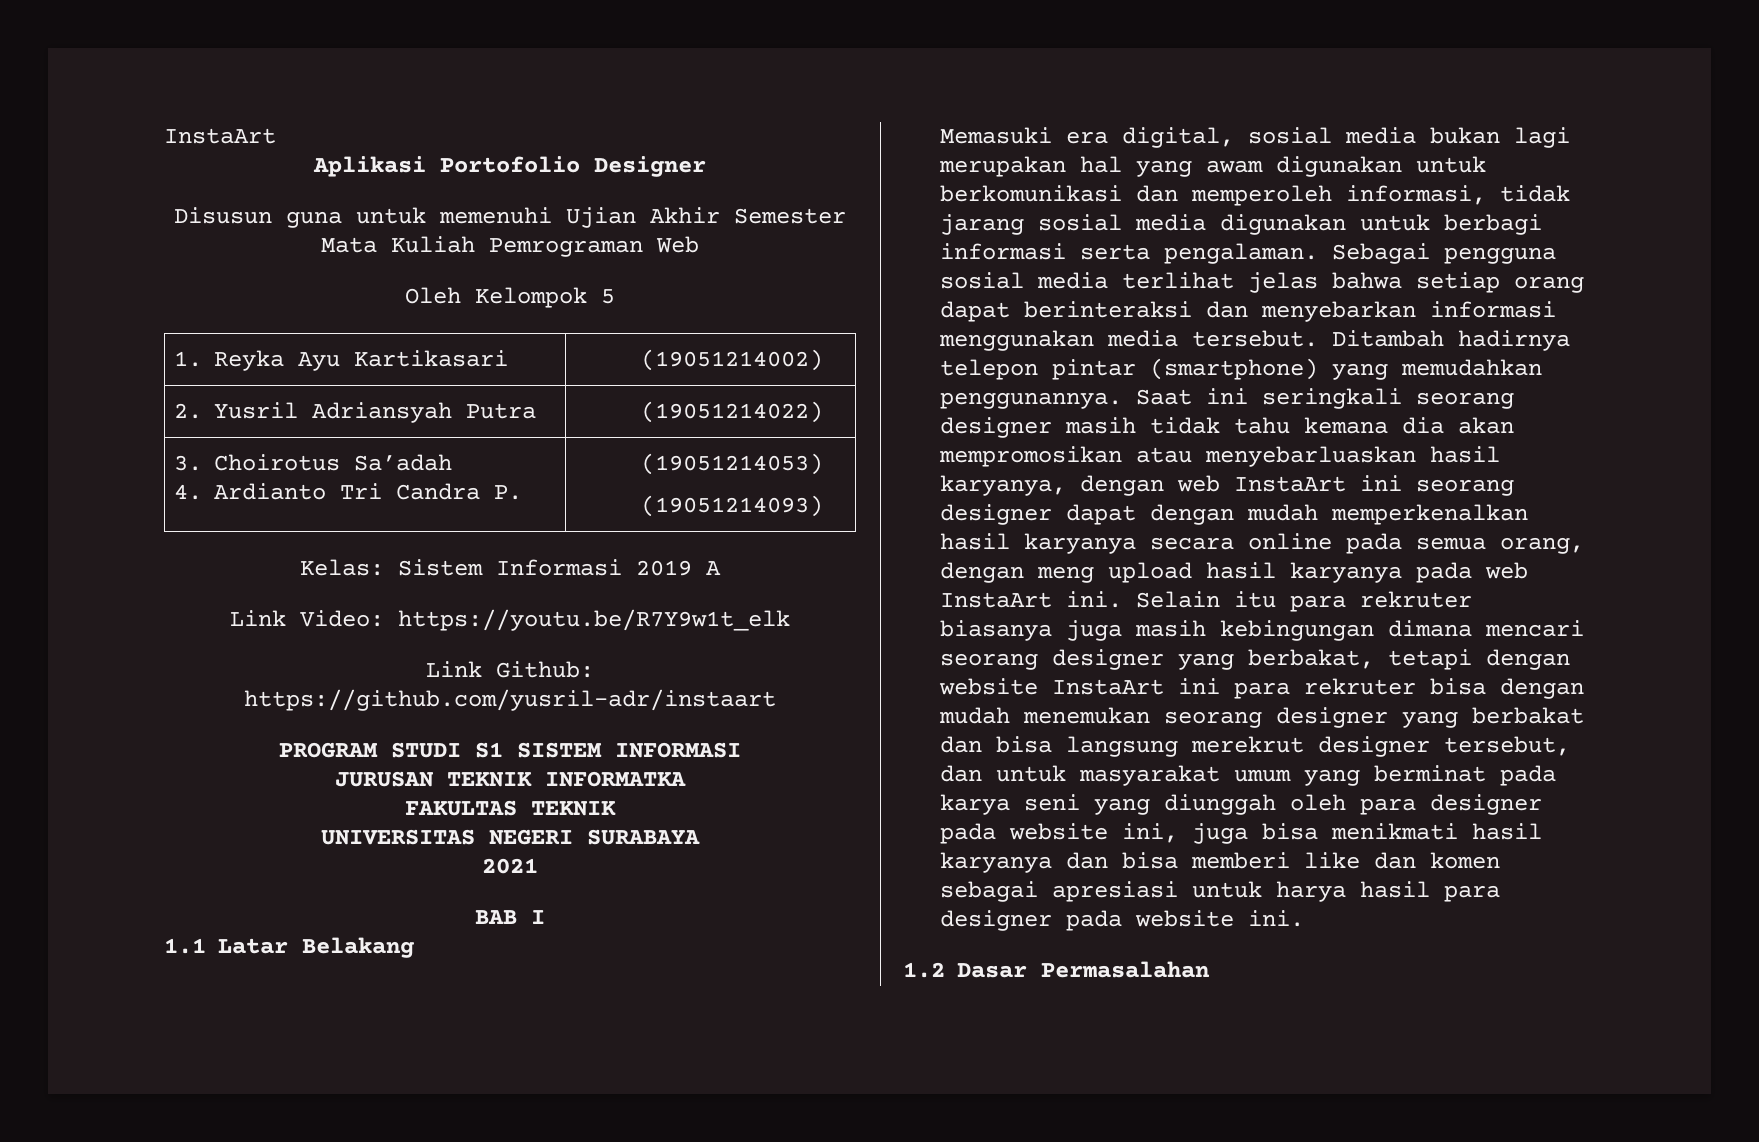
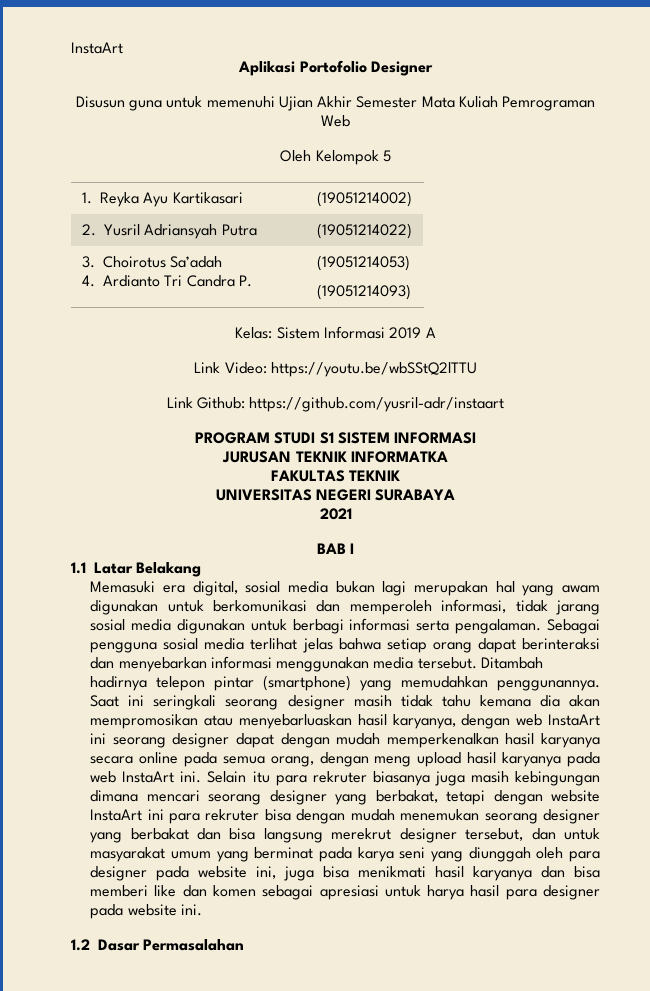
[398,609,790,631] https://youtu.be/R7Y9w1t_elk -> [270,362,477,377] https://youtu.be/wbSStQ2lTTU

